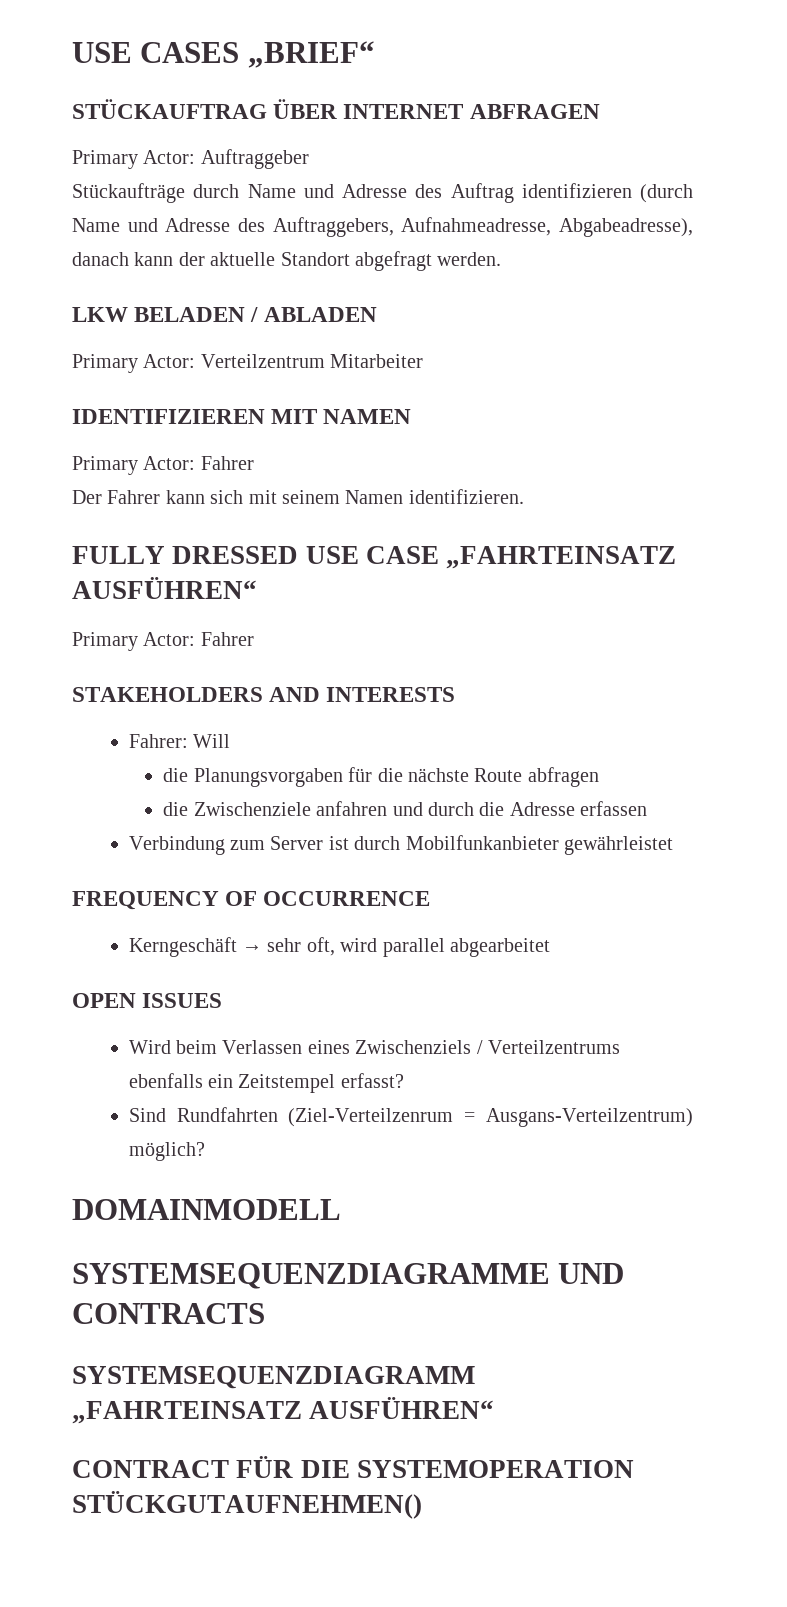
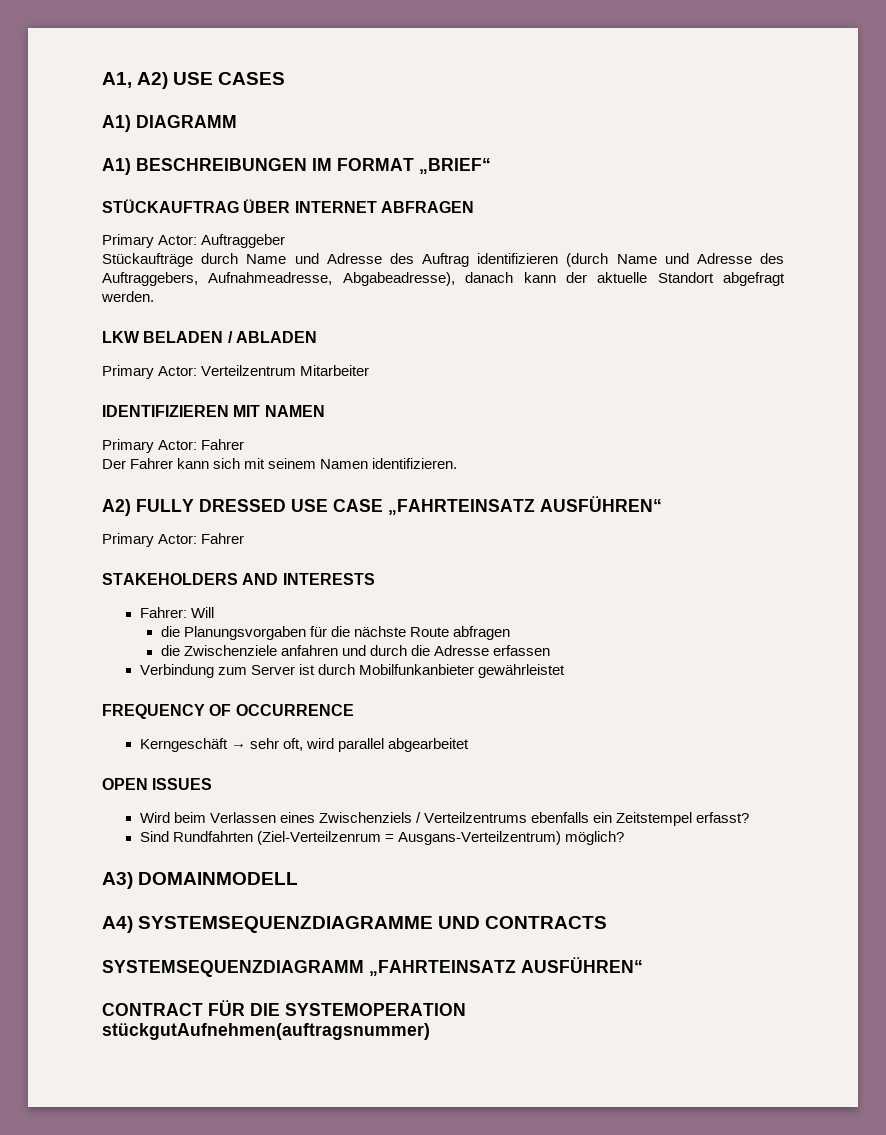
(72, 52) none -> [102,72,169,89] A1, A2)
(240, 52) none -> [102,115,237,132] [102,158,414,175] // A1) DIAGRAMM // A1) BESCHREIBUNGEN IM FORMAT
(524, 496) none -> [102,499,131,516] A2)
(205, 1151) none -> [102,872,133,889] A3)
(341, 1209) none -> [102,916,133,933] A4)
[72,1491,422,1519] STÜCKGUTAUFNEHMEN() -> [102,1023,430,1040] stückgutAufnehmen(auftragsnummer)

